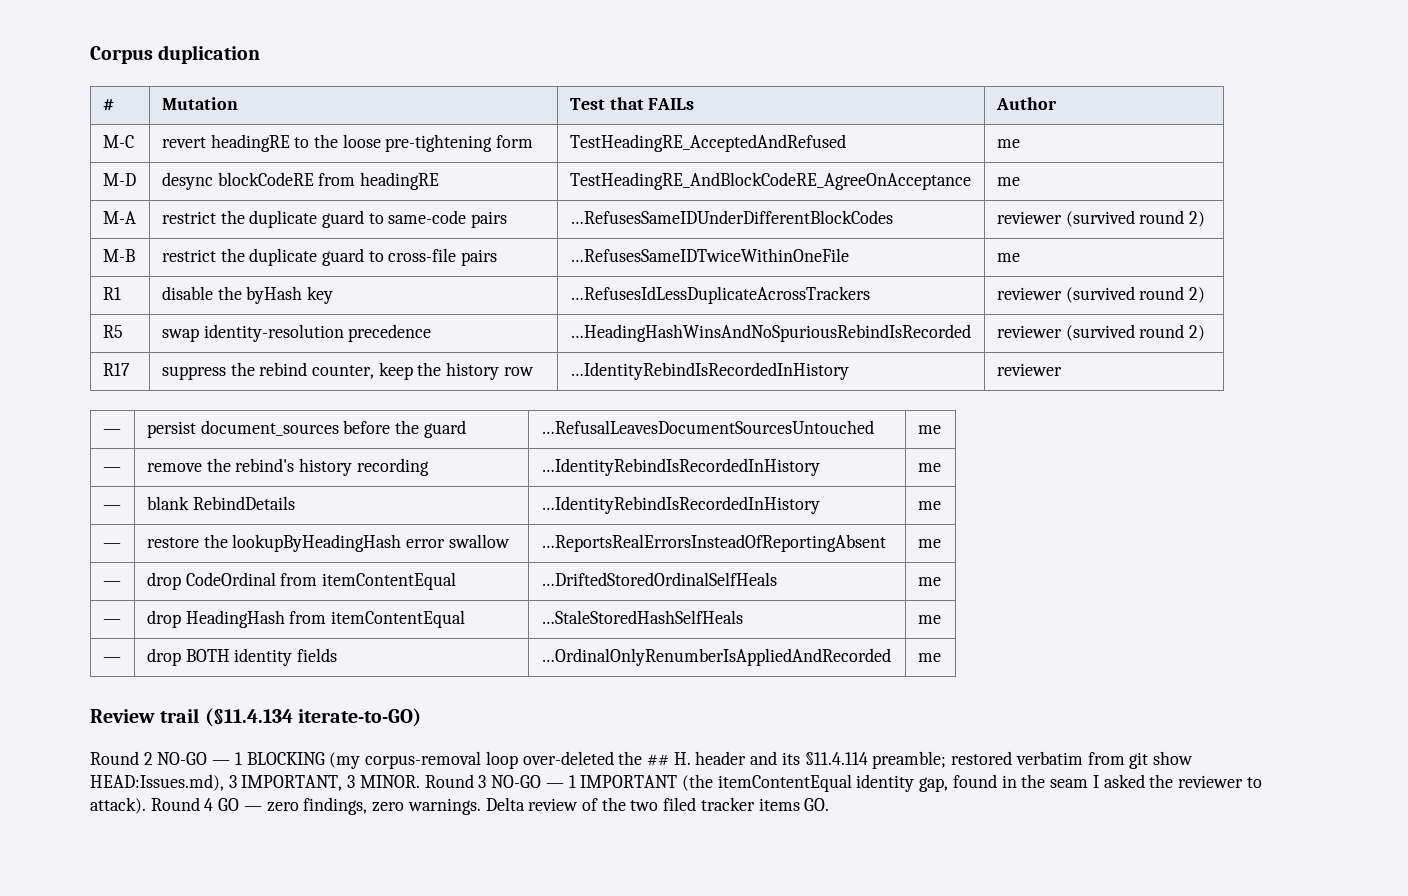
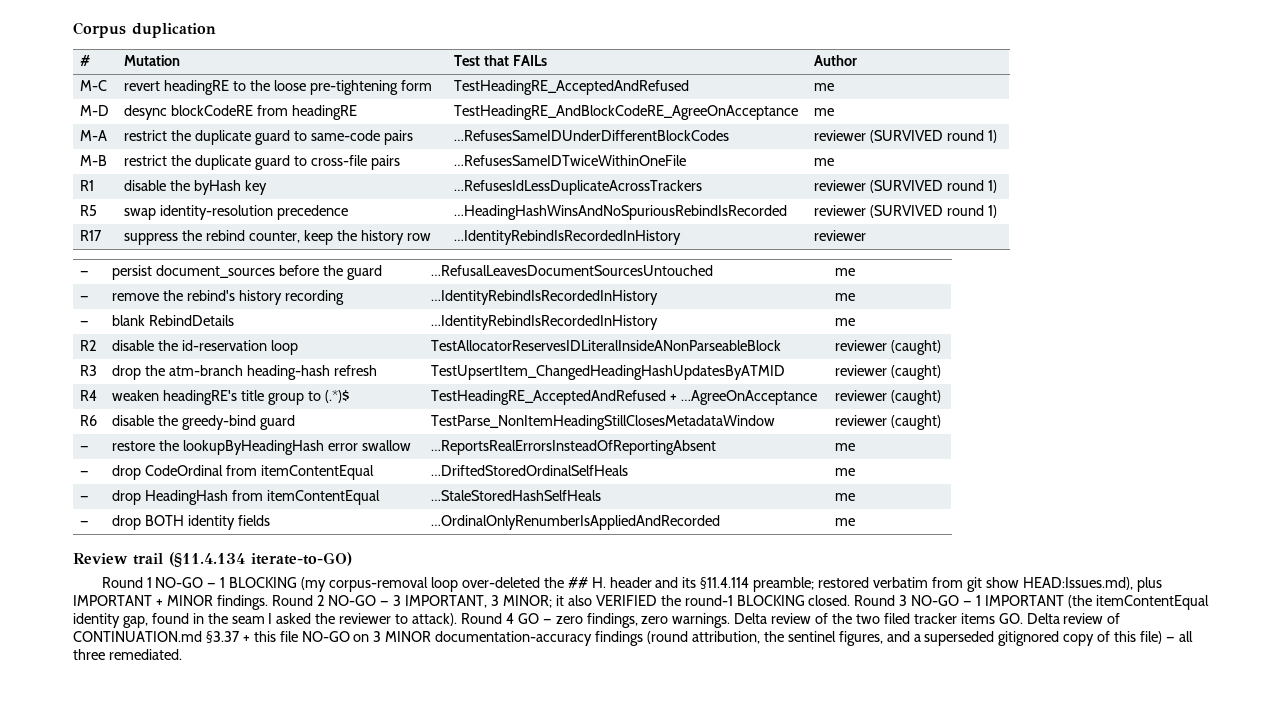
[1065,210,1206,227] (survived round 2) -> [870,130,998,143] (SURVIVED round 1)
[1065,286,1206,303] (survived round 2) -> [870,180,998,193] (SURVIVED round 1)
[1065,324,1206,341] (survived round 2) -> [870,205,998,218] (SURVIVED round 1)
(941, 505) none -> [80,340,98,351] [112,340,299,355] [431,340,782,351] [835,340,942,355] [80,365,98,376] [112,365,377,380] [431,365,786,380] [835,365,942,380] [80,390,98,401] [112,390,349,405] [431,390,818,405] [835,390,942,405] [80,415,98,426] [112,415,296,430] [431,415,776,430] [835,415,942,430] // R2 | disable the id-reservation loop | TestAllocatorReservesIDLiteralInsideANonParseableBlock | reviewer (caught) // R3 | drop the atm-branch heading-hash refresh | TestUpsertItem_ChangedHeadingHashUpdatesByATMID | reviewer (caught) // R4 | weaken headingRE's title group to (.*)$ | TestHeadingRE_AcceptedAndRefused + …AgreeOnAcceptance | reviewer (caught) // R6 | disable the greedy-bind guard | TestParse_NonItemHeadingStillClosesMetadataWindow | reviewer (caught)
[143,752,153,765] 2 -> [146,577,152,588] 1
[228,775,420,791] 3 IMPORTANT, 3 MINOR. -> [1136,577,1162,592] [73,595,851,610] plus IMPORTANT + MINOR findings. Round 2 NO-GO — 3 IMPORTANT, 3 MINOR; it also VERIFIED the round-1 BLOCKING closed.
(830, 804) none -> [1026,613,1121,624] [73,631,1193,646] [73,649,182,660] Delta review of CONTINUATION.md §3.37 + this file NO-GO on 3 MINOR documentation-accuracy findings (round attribution, the sentinel figures, and a superseded gitignored copy of this file) — all three remediated.

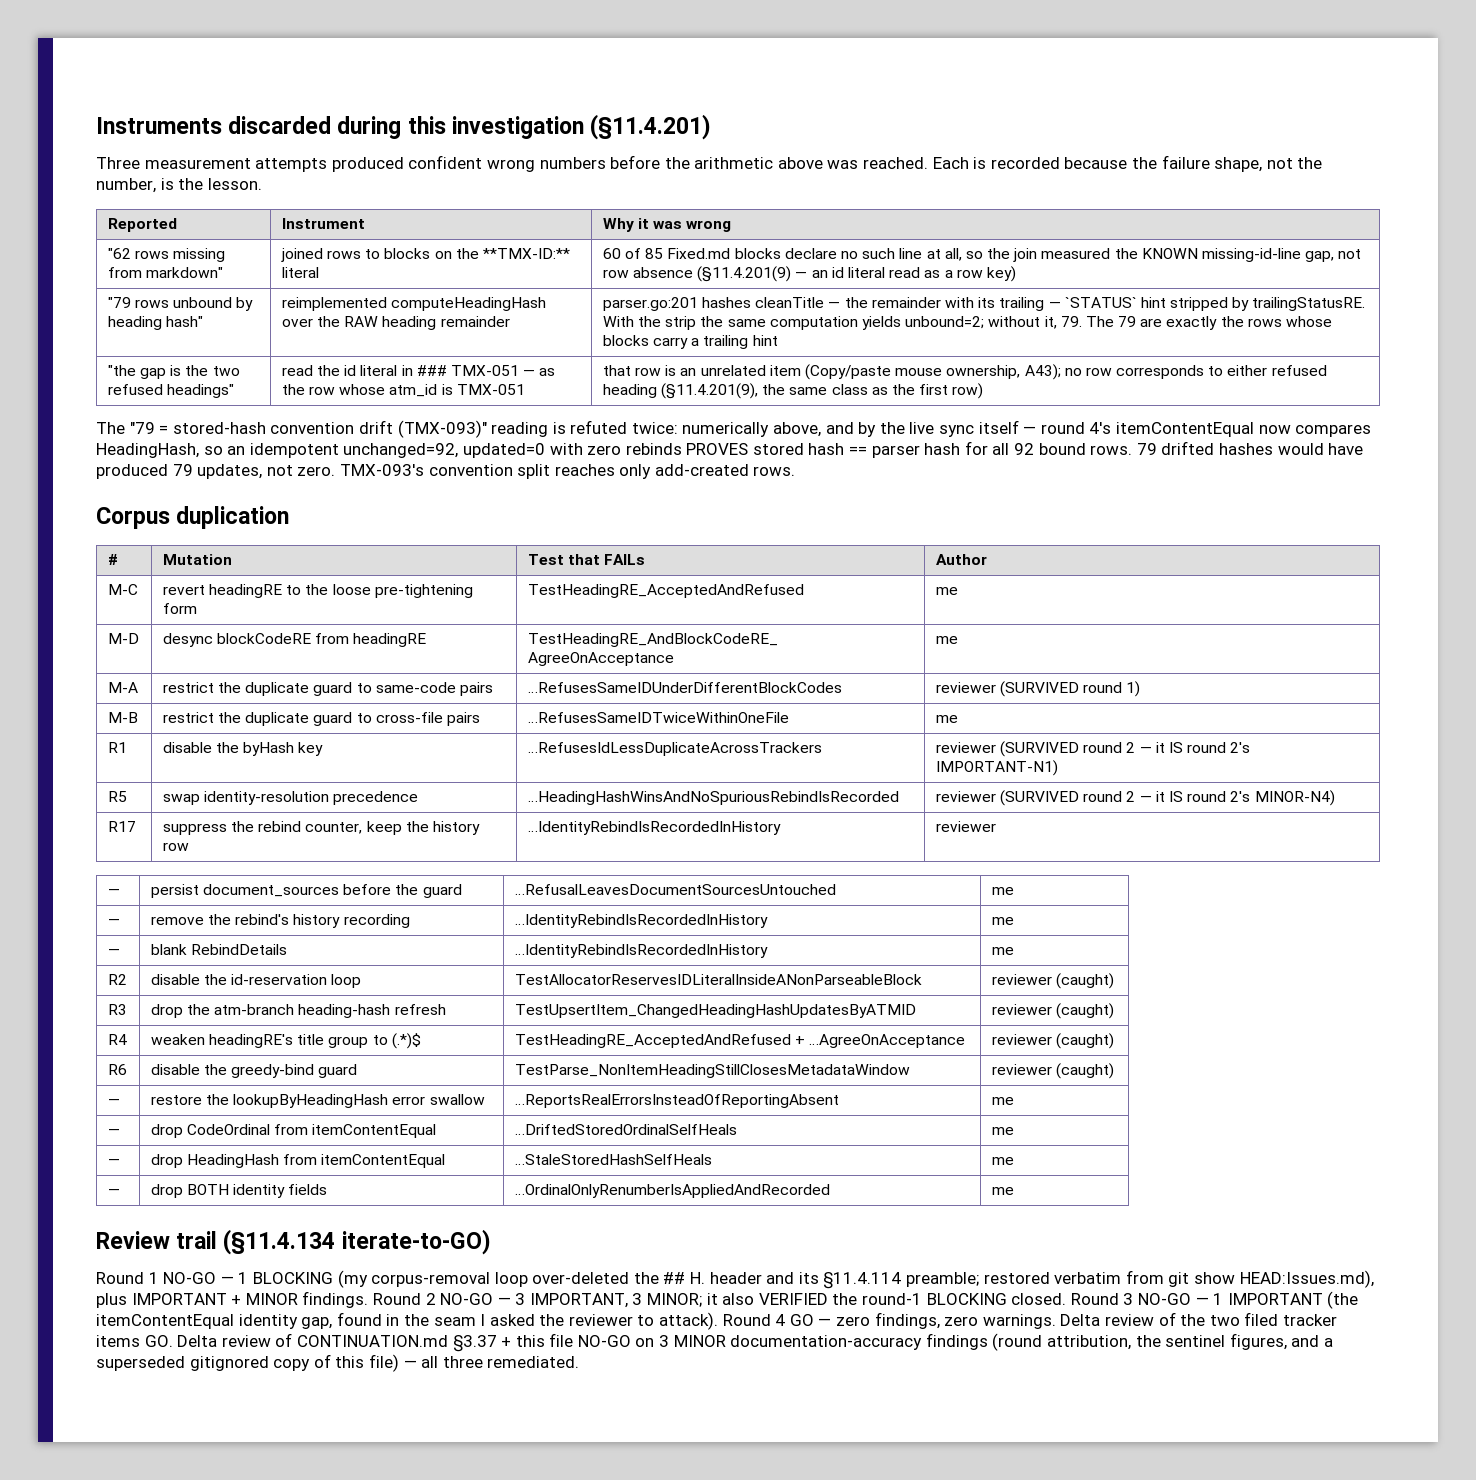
(73, 30) none -> [96,114,712,140] [96,155,1323,172] [96,178,262,193] [107,218,177,232] [281,218,365,229] [602,218,732,232] [107,248,226,262] [107,267,224,278] [280,248,570,262] [281,267,319,278] [602,248,1362,262] [602,266,1016,282] [107,297,254,311] [107,316,204,330] [281,297,547,311] [281,316,510,330] [602,297,1366,311] [602,316,1333,330] [602,335,778,349] [107,365,240,379] [107,384,235,398] [281,365,556,376] [281,384,525,397] [602,364,1327,380] [602,383,984,399] [96,420,1372,438] [96,441,1364,458] [96,464,796,479] Instruments discarded during this investigation (§11.4.201) // Three measurement attempts produced confident wrong numbers before the arithmetic above was reached. Each is recorded because the failure shape, not the number, is the lesson. // Reported | Instrument | Why it was wrong // "62 rows missing from markdown" | joined rows to blocks on the **TMX-ID:** literal | 60 of 85 Fixed.md blocks declare no such line at all, so the join measured the KNOWN missing-id-line gap, not row absence (§11.4.201(9) — an id literal read as a row key) // "79 rows unbound by heading hash" | reimplemented computeHeadingHash over the RAW heading remainder | parser.go:201 hashes cleanTitle — the remainder with its trailing — `STATUS` hint stripped by trailingStatusRE. With the strip the same computation yields unbound=2; without it, 79. The 79 are exactly the rows whose blocks carry a trailing hint // "the gap is the two refused headings" | read the id literal in ### TMX-051 — as the row whose atm_id is TMX-051 | that row is an unrelated item (Copy/paste mouse ownership, A43); no row corresponds to either refused heading (§11.4.201(9), the same class as the first row) // The "79 = stored-hash convention drift (TMX-093)" reading is refuted twice: numerically above, and by the live sync itself — round 4's itemContentEqual now compares HeadingHash, so an idempotent unchanged=92, updated=0 with zero rebinds PROVES stored hash == parser hash for all 92 bound rows. 79 drifted hashes would have produced 79 updates, not zero. TMX-093's convention split reaches only add-created rows. //
[988,180,998,193] 1) -> [1126,742,1251,753] [935,760,1058,776] 2 — it IS round 2's IMPORTANT-N1)
[988,205,998,218] 1) -> [1126,790,1335,806] 2 — it IS round 2's MINOR-N4)

